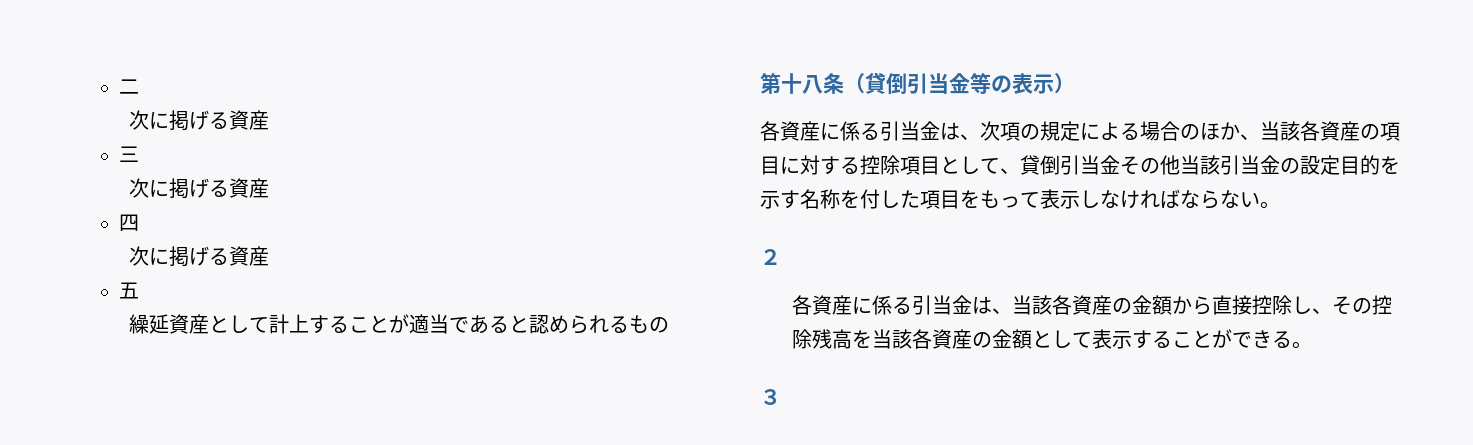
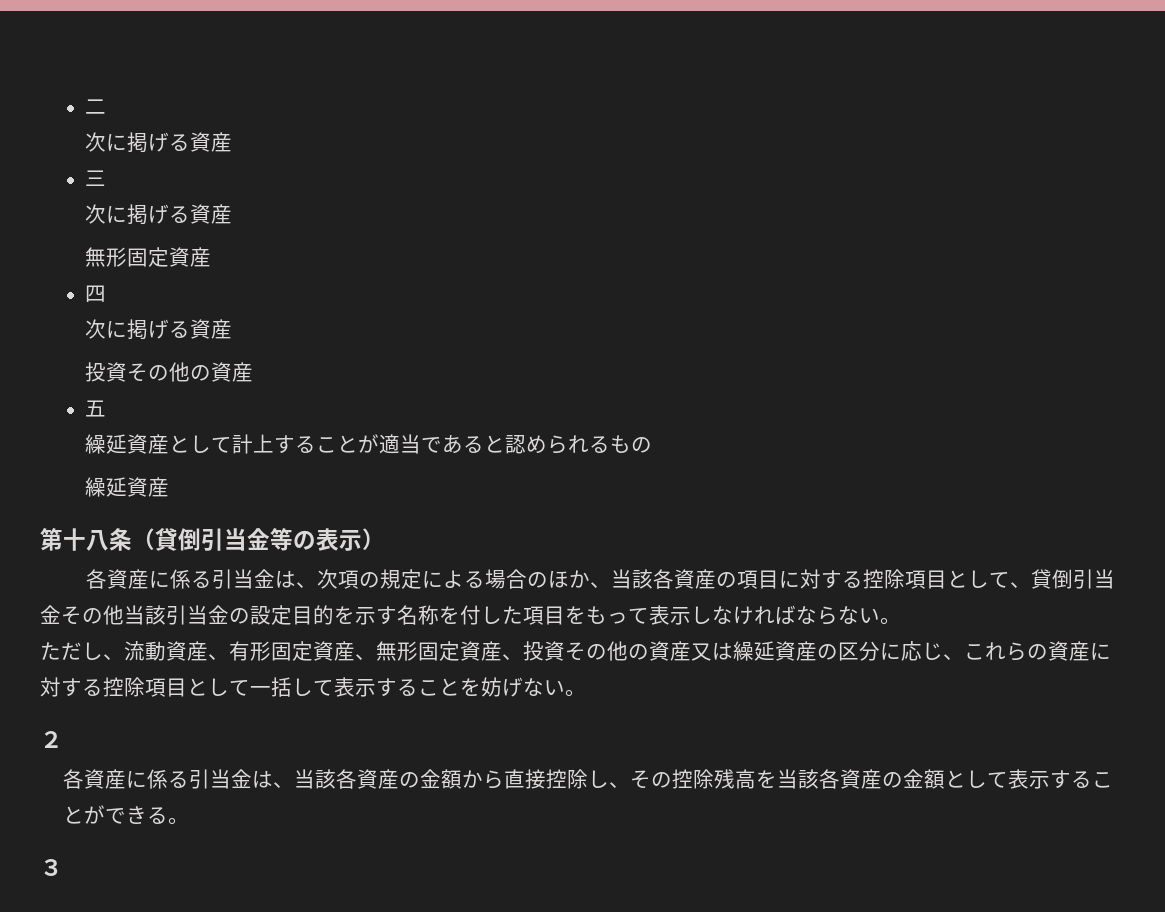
(269, 188) none -> [85,247,212,267] // 無形固定資産
(269, 256) none -> [85,362,254,382] // 投資その他の資産
(669, 325) none -> [85,477,170,497] // 繰延資産
(1280, 205) none -> [40,641,1111,661] [40,677,586,697] // ただし、流動資産、有形固定資産、無形固定資産、投資その他の資産又は繰延資産の区分に応じ、これらの資産に対する控除項目として一括して表示することを妨げない。

